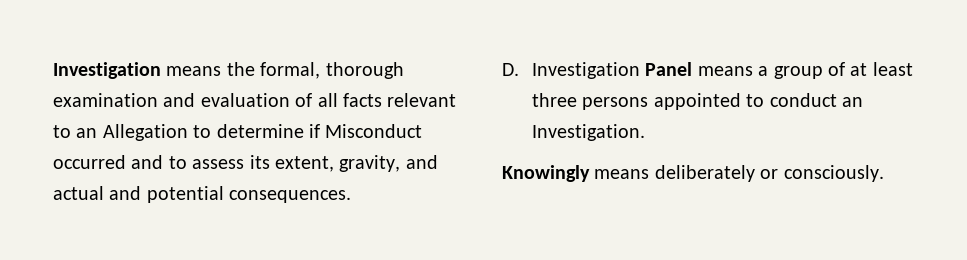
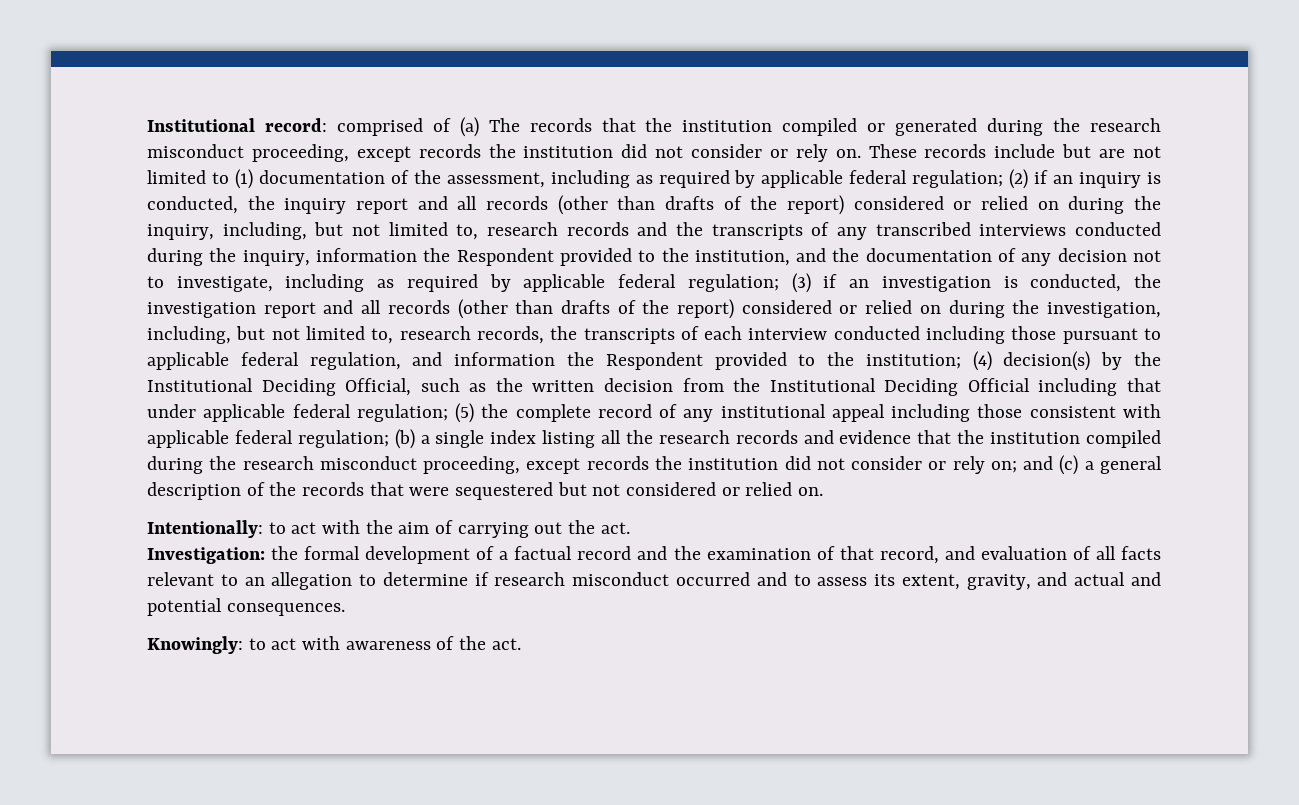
[53,62,404,79] [53,93,158,107] Investigation means the formal, thorough examination -> [147,117,1161,137] [147,144,1161,162] [147,169,1161,189] [147,195,1161,215] [147,222,1161,240] [147,248,1161,266] [147,273,1161,293] [147,299,1162,319] [147,326,1161,344] [147,351,1162,371] [147,378,1161,396] [147,403,1161,423] [147,429,1161,449] [147,455,1163,475] [147,482,824,500] [147,520,630,538] [147,546,939,564] Institutional record: comprised of (a) The records that the institution compiled or generated during the research misconduct proceeding, except records the institution did not consider or rely on. These records include but are not limited to (1) documentation of the assessment, including as required by applicable federal regulation; (2) if an inquiry is conducted, the inquiry report and all records (other than drafts of the report) considered or relied on during the inquiry, including, but not limited to, research records and the transcripts of any transcribed interviews conducted during the inquiry, information the Respondent provided to the institution, and the documentation of any decision not to investigate, including as required by applicable federal regulation; (3) if an investigation is conducted, the investigation report and all records (other than drafts of the report) considered or relied on during the investigation, including, but not limited to, research records, the transcripts of each interview conducted including those pursuant to applicable federal regulation, and information the Respondent provided to the institution; (4) decision(s) by the Institutional Deciding Official, such as the written decision from the Institutional Deciding Official including that under applicable federal regulation; (5) the complete record of any institutional appeal including those consistent with applicable federal regulation; (b) a single index listing all the research records and evidence that the institution compiled during the research misconduct proceeding, except records the institution did not consider or rely on; and (c) a general description of the records that were sequestered but not considered or relied on. // Intentionally: to act with the aim of carrying out the act. // Investigation: the formal development of a factual record and the examination of that record,
[102,124,188,141] Allegation -> [271,572,353,590] allegation
[325,124,423,138] Misconduct -> [494,572,670,586] research misconduct
[502,62,913,79] [532,93,864,110] [532,124,646,141] [502,165,884,182] D. Investigation Panel means a group of at least three persons appointed to conduct an Investigation. // Knowingly means deliberately or consciously. -> [147,636,521,654] Knowingly: to act with awareness of the act.

